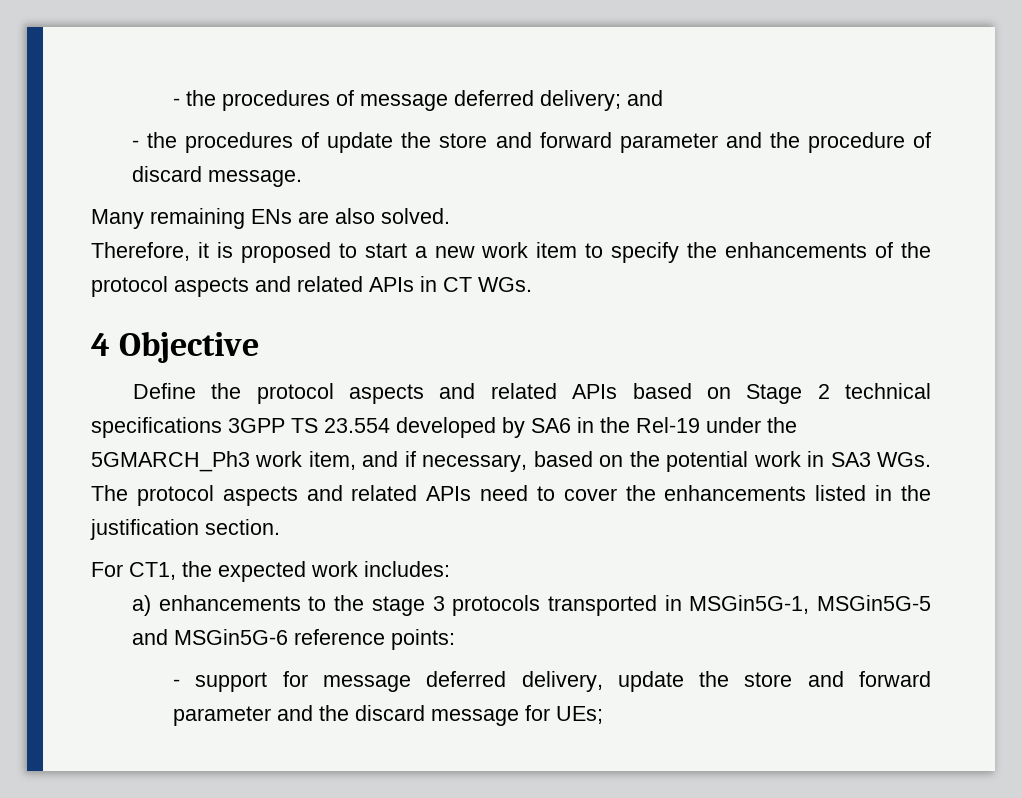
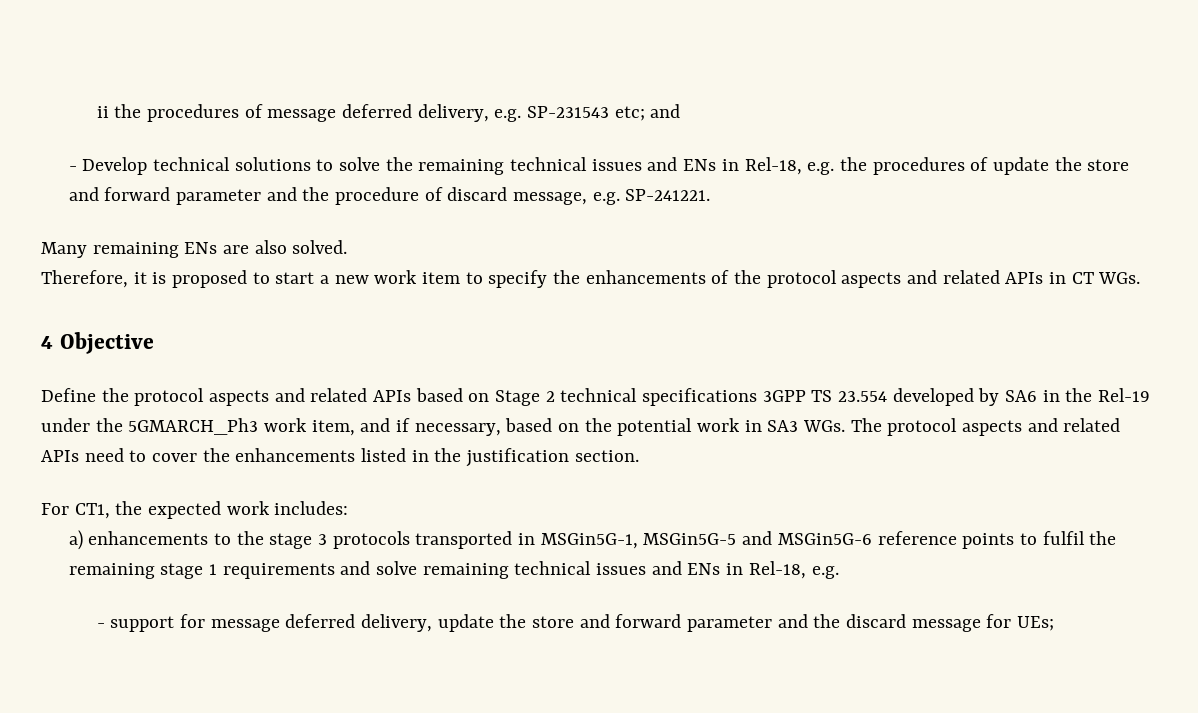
[173,98,181,106] - -> [96,106,109,118] ii
[540,90,664,111] [132,140,140,148] delivery; and // - -> [417,104,681,122] [68,157,835,175] delivery, e.g. SP-231543 etc; and // - Develop technical solutions to solve the remaining technical issues and ENs in Rel-18, e.g.
[208,170,303,187] message. -> [513,189,711,205] message, e.g. SP-241221.
[391,629,456,650] points: -> [962,531,1117,549] [68,561,839,579] points to fulfil the remaining stage 1 requirements and solve remaining technical issues and ENs in Rel-18, e.g.

